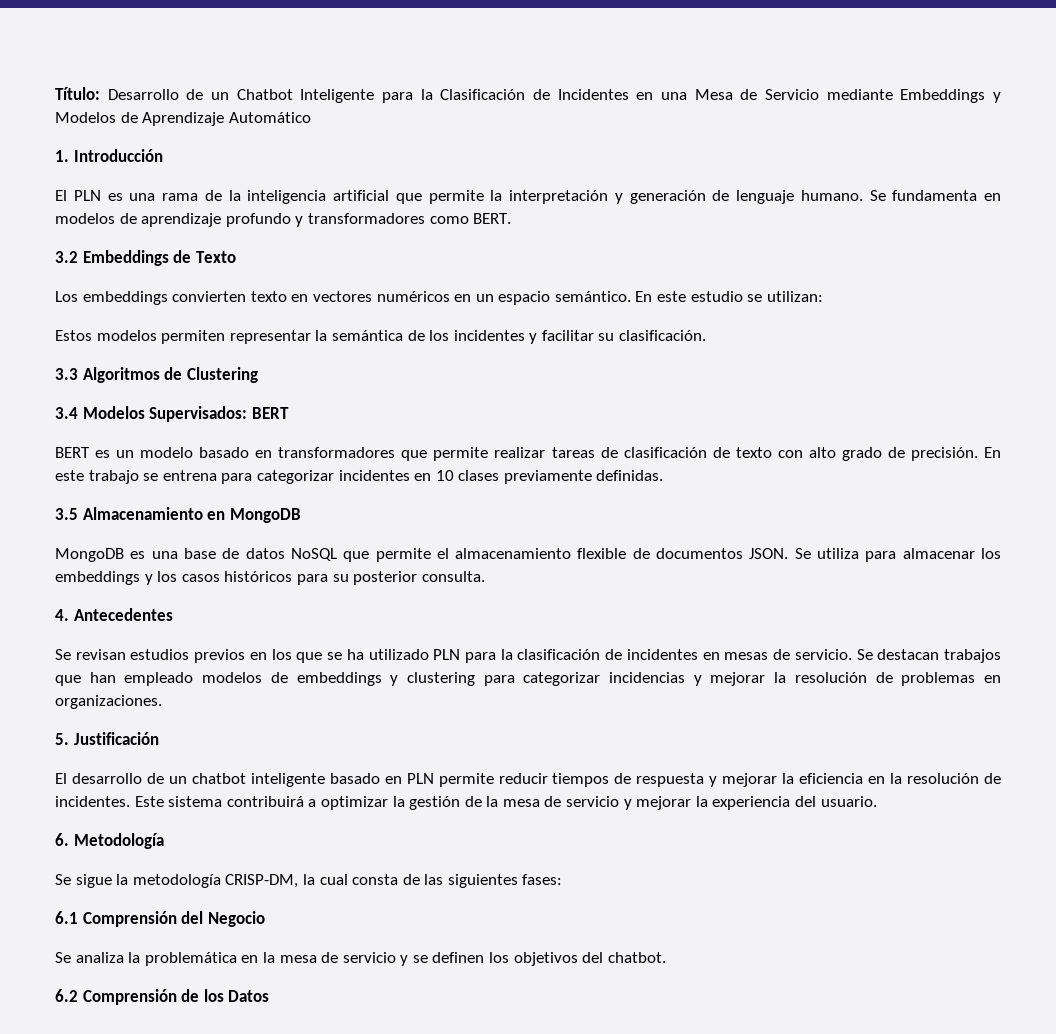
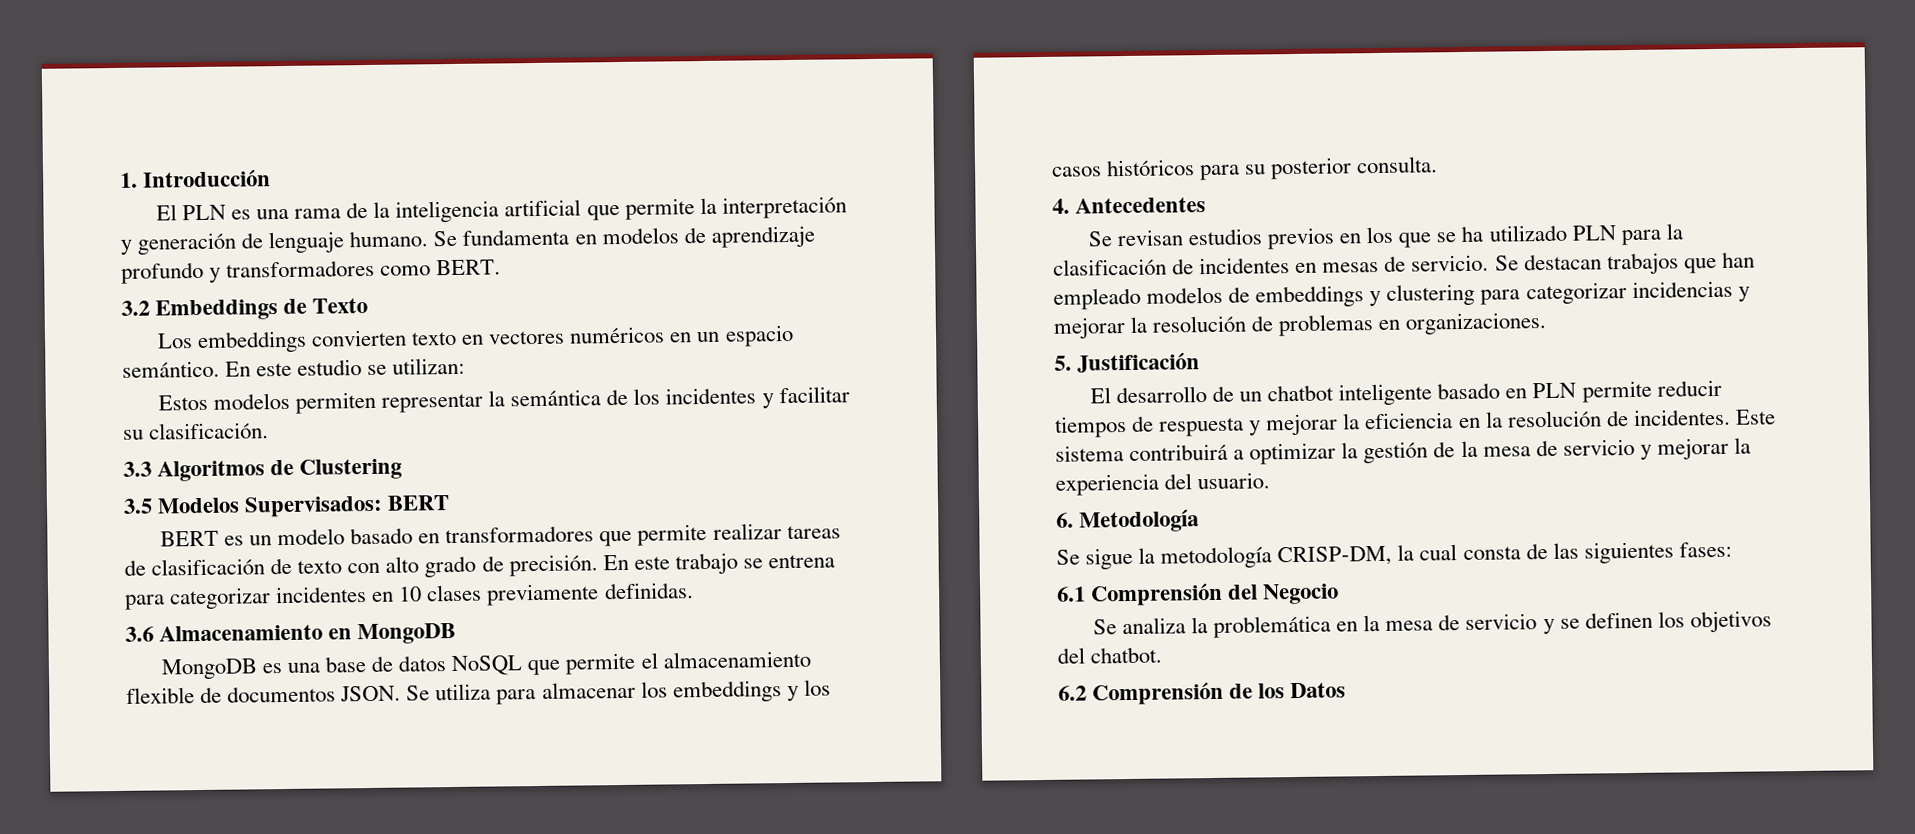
[55,87,1001,103] [55,112,311,126] Título: Desarrollo de un Chatbot Inteligente para la Clasificación de Incidentes en una Mesa de Servicio mediante Embeddings y Modelos de Aprendizaje Automático // -> (120, 180) none
[55,407,78,419] 3.4 -> [123,498,153,514] 3.5
[55,508,78,520] 3.5 -> [125,626,154,642] 3.6

